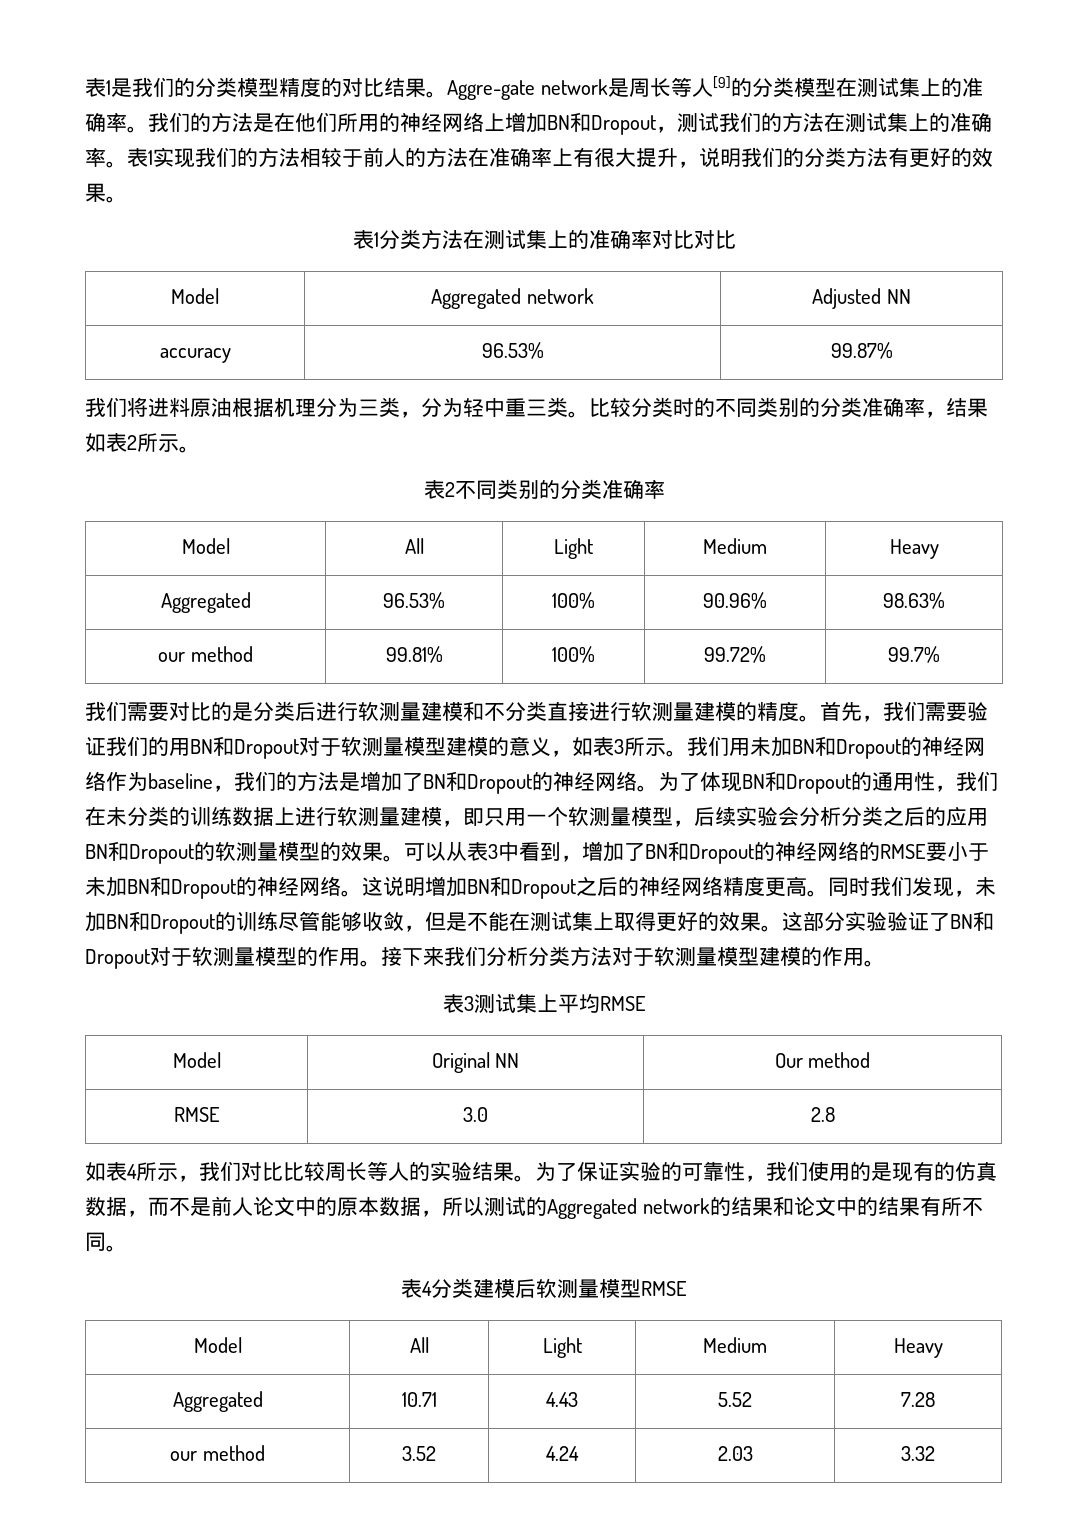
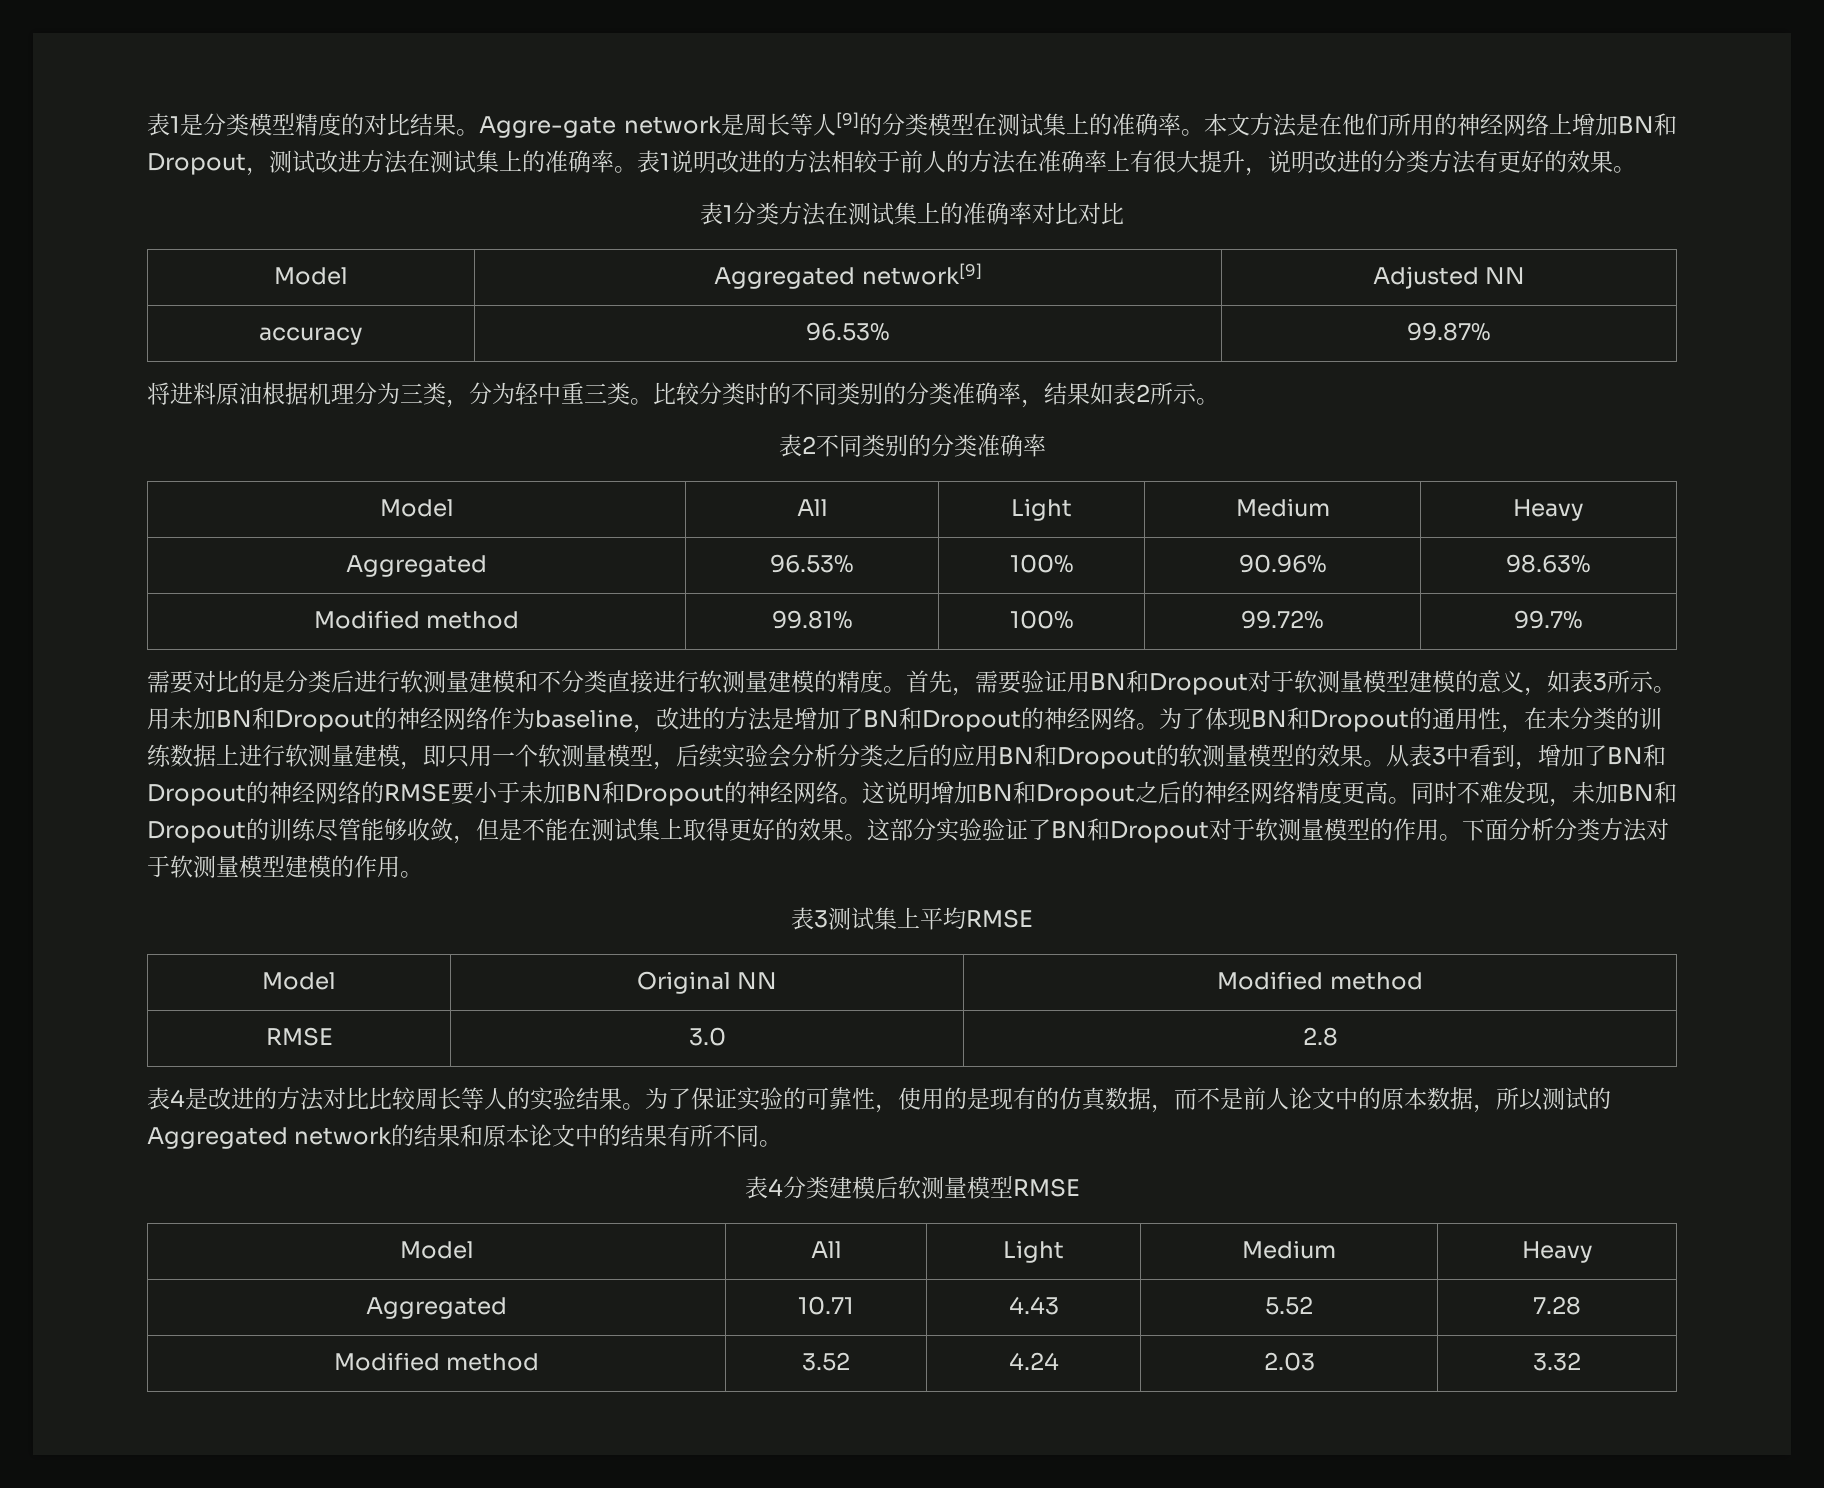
[132,77,195,97] 我们的 -> (203, 124) none
[148,112,211,132] 我们的 -> [1204,113,1250,136] 本文
[719,112,782,132] 我们的 -> [315,150,361,173] 改进
[153,147,237,168] 实现我们 -> [670,150,762,173] 说明改进
[741,147,783,167] 我们 -> [1314,150,1360,173] 改进
[526,288,594,304] network -> [861,263,982,285] network[9]
[85,397,127,417] 我们 -> (1491, 331) none
[158,652,186,662] our -> [313,610,420,629] Modified
[85,701,127,721] 我们 -> (1583, 619) none
[883,701,925,721] 我们 -> (975, 691) none
[106,736,169,756] 我们的 -> (1067, 681) none
[687,736,729,756] 我们 -> (1676, 689) none
[234,771,276,791] 我们 -> [656,707,702,730] 改进
[956,771,998,791] 我们 -> (1524, 728) none
[404,842,446,861] 可以 -> (1386, 763) none
[870,876,912,896] 我们 -> [1457,781,1503,804] 不难
[381,946,486,966] 接下来我们 -> [1462,818,1508,841] 下面
[774,1053,803,1068] Our -> [1217,971,1324,990] Modified
[85,1161,241,1182] 如表4所示，我们 -> [147,1087,324,1111] 表4是改进的方法
[766,1161,808,1181] 我们 -> (898, 1108) none
(794, 1206) none -> [483,1124,530,1147] 原本
[170,1451,198,1461] our -> [333,1352,440,1371] Modified

